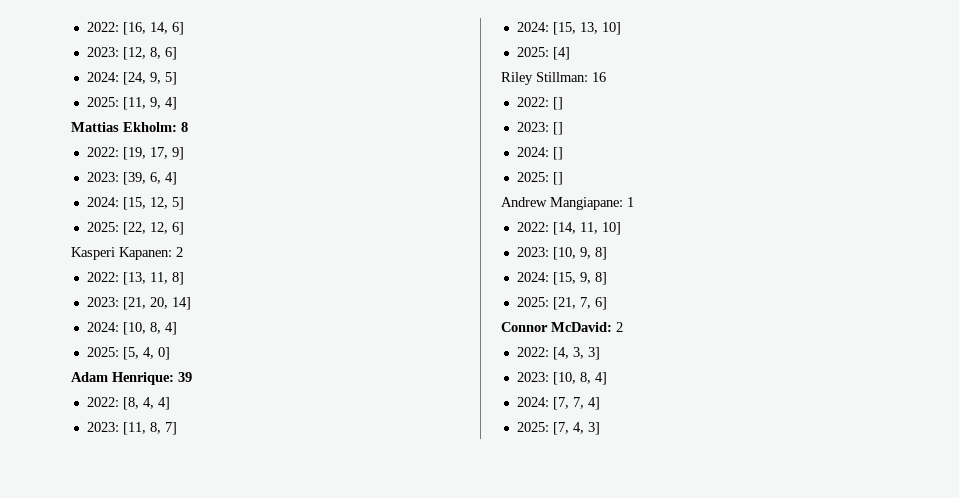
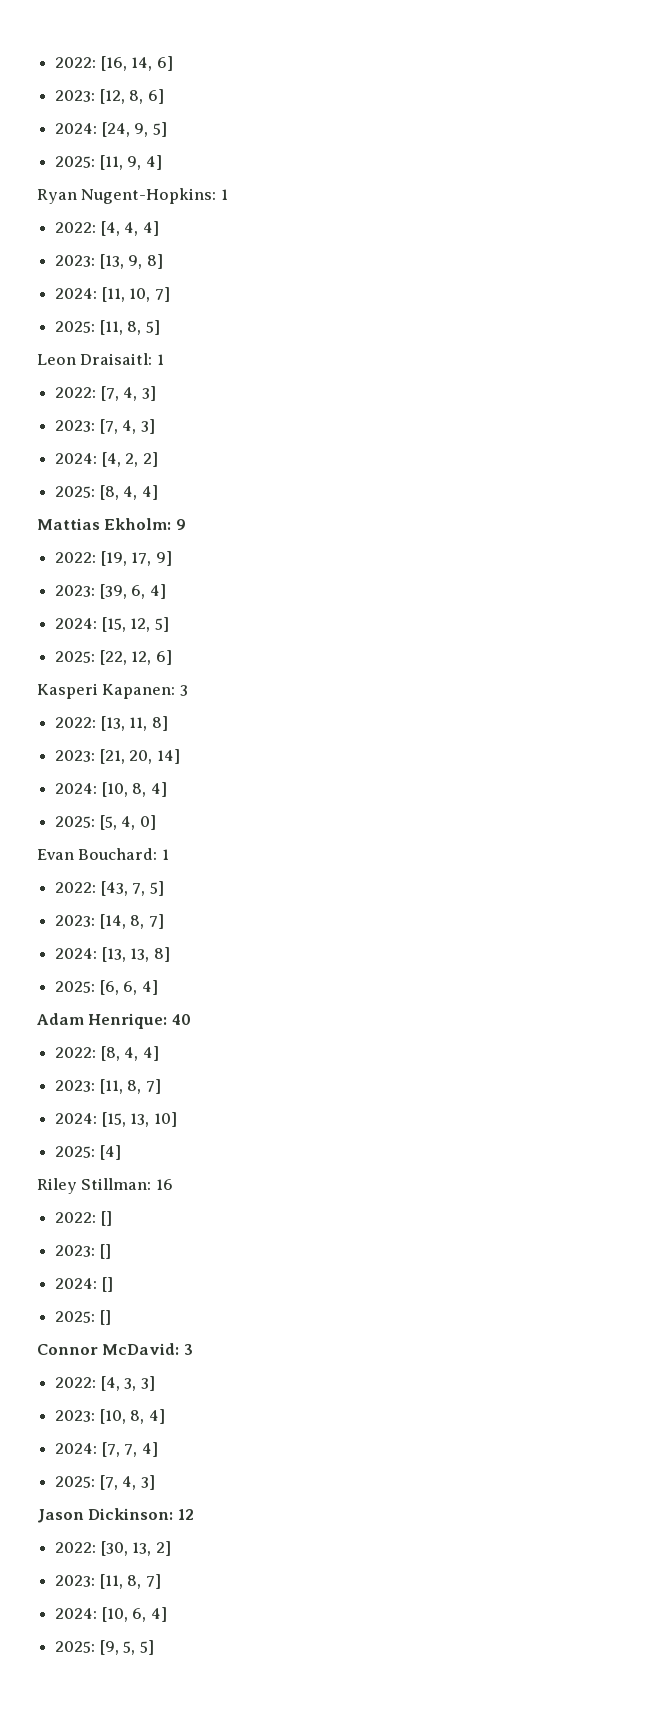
(177, 103) none -> [37,188,228,204] [55,221,159,236] [55,254,163,269] [55,287,170,302] [55,320,160,335] [37,353,164,365] [55,386,156,401] [55,419,155,434] [55,452,158,467] [55,485,158,500] // Ryan Nugent-Hopkins: 1 // 2022: [4, 4, 4] // 2023: [13, 9, 8] // 2024: [11, 10, 7] // 2025: [11, 8, 5] // Leon Draisaitl: 1 // 2022: [7, 4, 3] // 2023: [7, 4, 3] // 2024: [4, 2, 2] // 2025: [8, 4, 4]
[181,122,188,132] 8 -> [175,519,186,530] 9
[176,247,183,257] 2 -> [179,685,188,696] 3
(170, 353) none -> [37,848,169,860] [55,881,164,896] [55,914,164,929] [55,947,170,962] [55,980,158,995] // Evan Bouchard: 1 // 2022: [43, 7, 5] // 2023: [14, 8, 7] // 2024: [13, 13, 8] // 2025: [6, 6, 4]
[178,372,192,382] 39 -> [171,1014,191,1025] 40
[501,197,634,210] [516,222,621,235] [516,247,607,260] [516,272,607,285] [516,297,607,310] // Andrew Mangiapane: 1 // 2022: [14, 11, 10] // 2023: [10, 9, 8] // 2024: [15, 9, 8] // 2025: [21, 7, 6] -> (111, 1317) none
[616,322,623,332] 2 -> [183,1344,193,1355] 3
(600, 428) none -> [37,1508,194,1523] [55,1541,171,1556] [55,1574,161,1589] [55,1607,167,1622] [55,1640,154,1655] // Jason Dickinson: 12 // 2022: [30, 13, 2] // 2023: [11, 8, 7] // 2024: [10, 6, 4] // 2025: [9, 5, 5]

